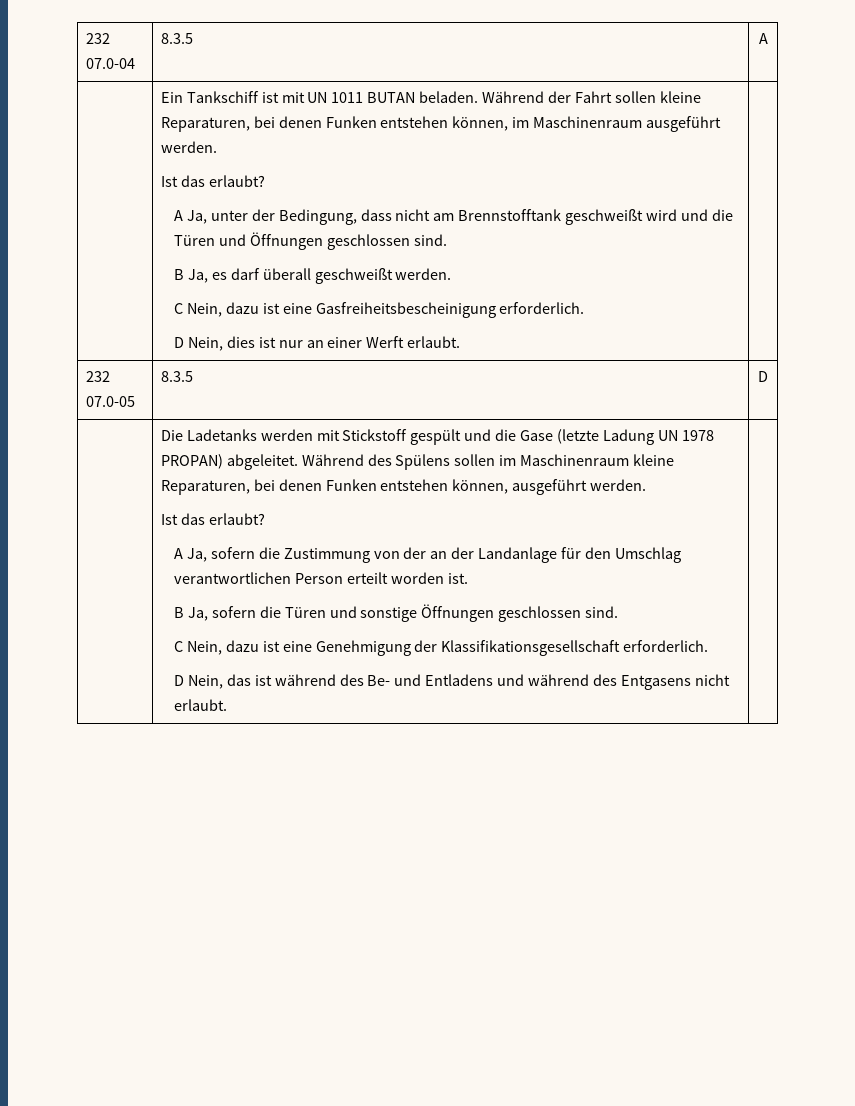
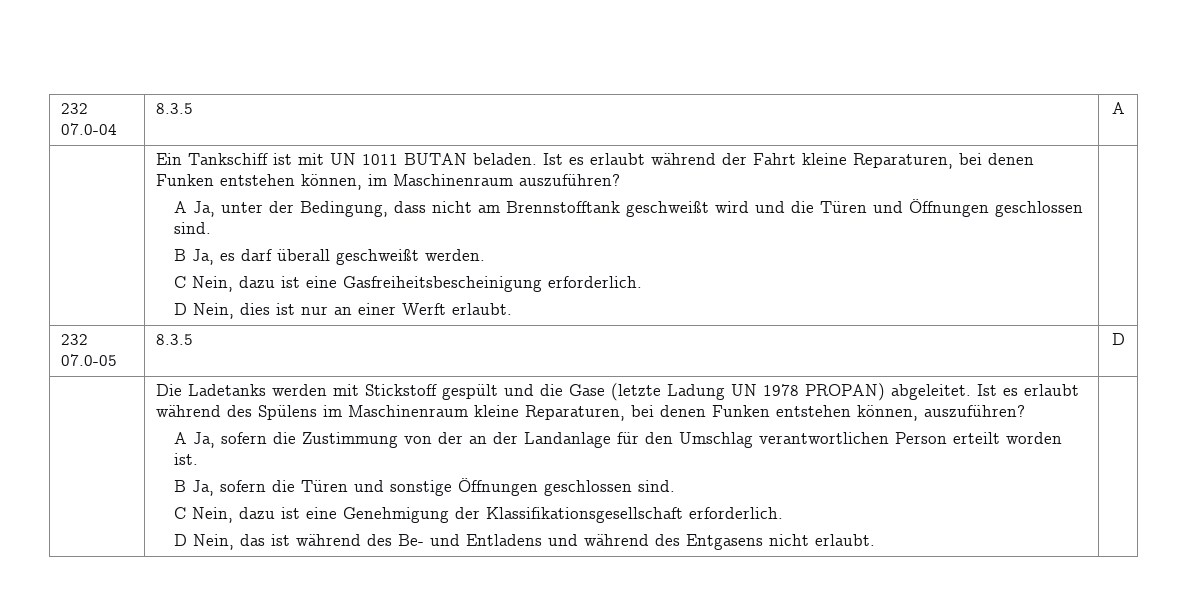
[482,91,545,103] Während -> [543,153,717,165] Ist es erlaubt während
[614,91,656,103] sollen -> (797, 159) none
[646,116,722,132] [160,141,217,153] [160,175,265,187] ausgeführt werden. // Ist das erlaubt? -> [519,174,621,186] auszuführen?
[301,454,364,466] Während -> [977,384,1080,396] [156,405,222,417] Ist es erlaubt während
[454,454,496,466] sollen -> (318, 412) none
[512,479,647,495] [160,513,265,525] ausgeführt werden. // Ist das erlaubt? -> [924,405,1026,417] auszuführen?

